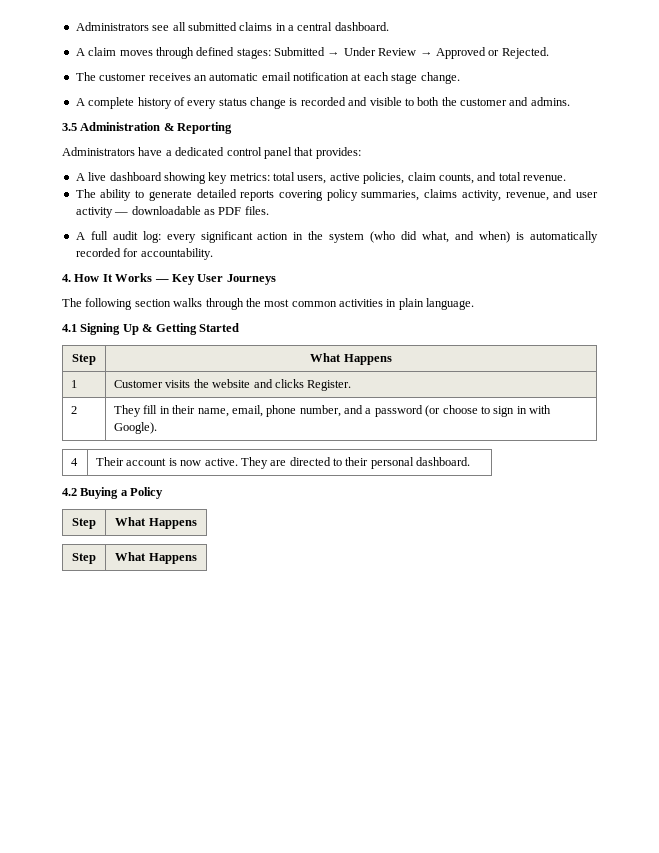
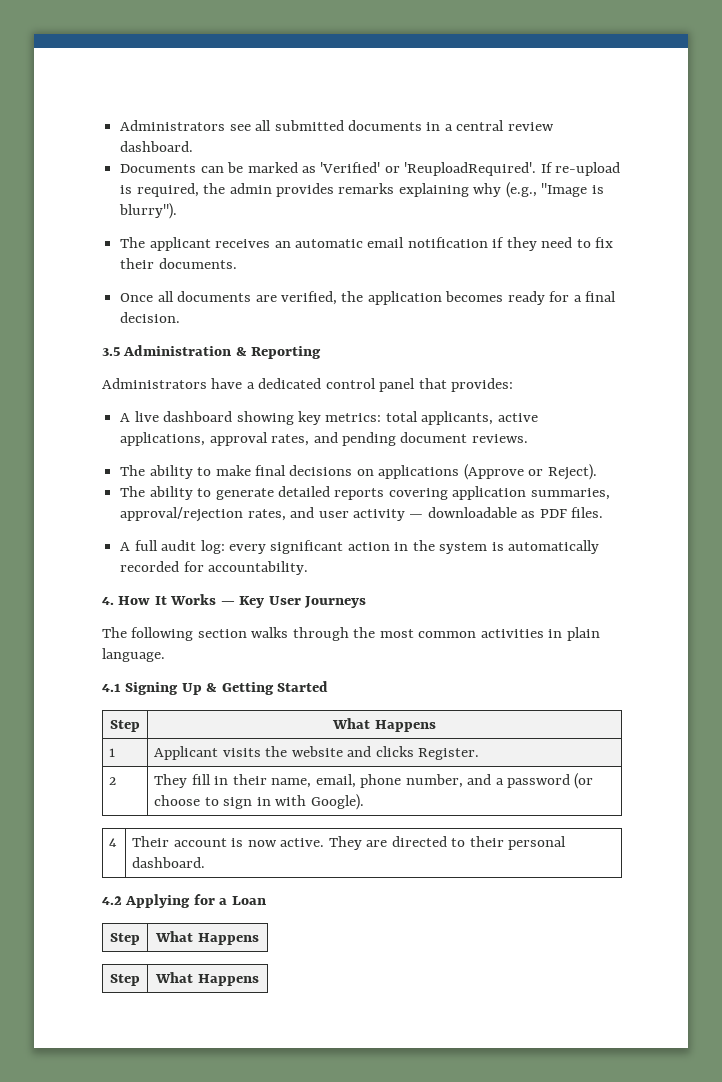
[239,22,273,31] claims -> [347,120,422,131] documents
[334,22,389,31] [75,47,549,59] [75,72,147,81] dashboard. // A claim moves through defined stages: Submitted → Under Review → Approved or Rejected. // The customer -> [507,122,554,131] [120,141,194,152] [120,162,621,176] [120,182,604,198] [119,203,178,219] [120,237,211,251] review dashboard. // Documents can be marked as 'Verified' or 'ReuploadRequired'. If re-upload is required, the admin provides remarks explaining why (e.g., "Image is blurry"). // The applicant
[351,72,460,84] [75,97,570,109] at each stage change. // A complete history of every status change is recorded and visible to both the customer and admins. -> [492,237,614,251] [120,258,237,269] [120,291,617,305] [120,312,181,323] if they need to fix their documents. // Once all documents are verified, the application becomes ready for a final decision.
[297,172,566,184] users, active policies, claim counts, and total revenue. -> [421,411,538,425] [120,432,528,446] [120,464,597,480] applicants, active applications, approval rates, and pending document reviews. // The ability to make final decisions on applications (Approve or Reject).
[326,189,549,201] policy summaries, claims activity, revenue, -> [452,486,610,500] [120,507,286,522] application summaries, approval/rejection rates,
[370,231,511,243] (who did what, and when) -> (488, 548) none
[114,380,164,388] Customer -> [154,746,219,760] Applicant
[80,487,164,499] Buying a Policy -> [125,894,266,908] Applying for a Loan

